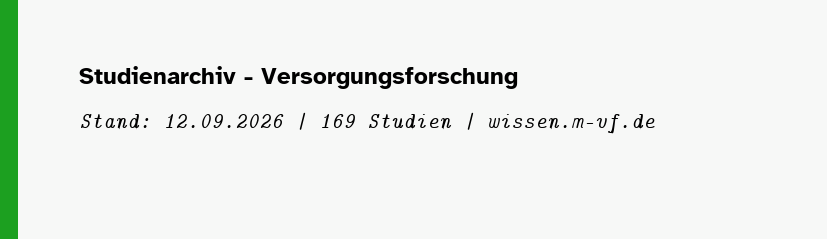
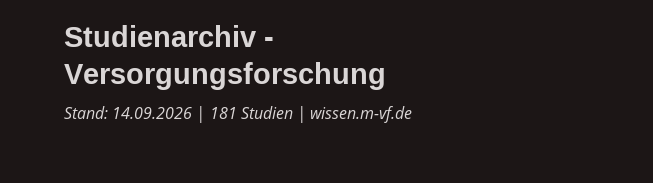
[163,112,355,130] 12.09.2026 | 169 -> [112,106,237,123] 14.09.2026 | 181

